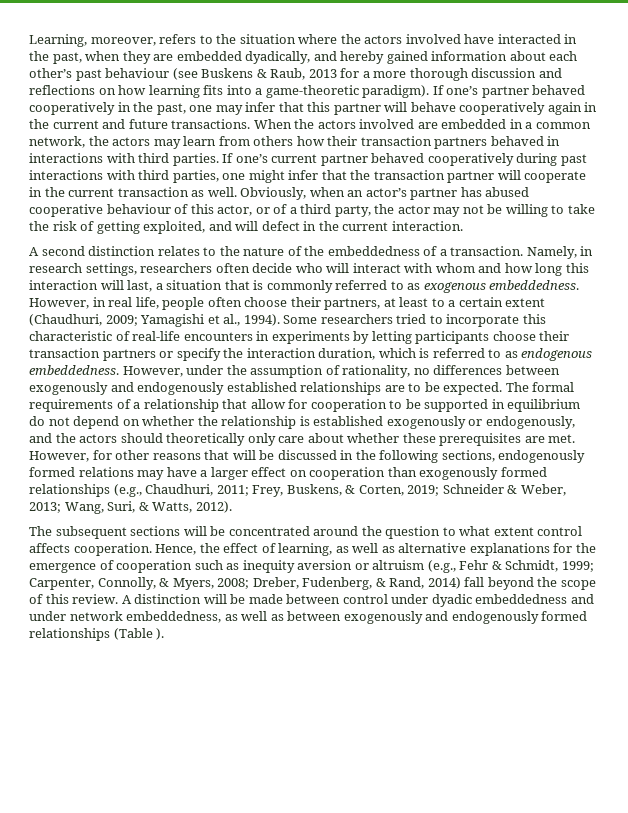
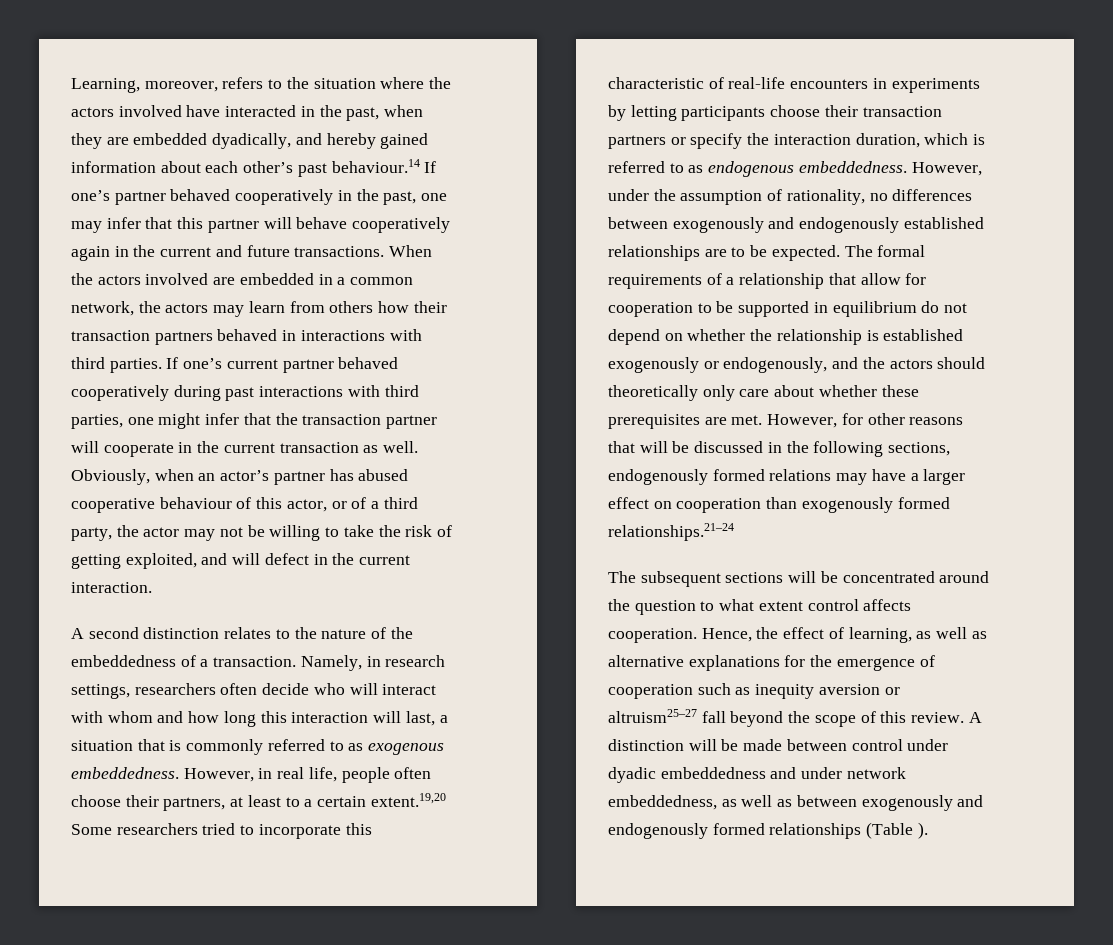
[105,68,562,81] [29,85,430,98] behaviour (see Buskens & Raub, 2013 for a more thorough discussion and reflections on how learning fits into a game-theoretic paradigm). -> [331,159,420,173] behaviour.14
[505,298,546,307] [29,314,280,327] extent (Chaudhuri, 2009; Yamagishi et al., 1994). -> [370,793,446,807] extent.19,20
[29,484,566,497] [29,501,232,514] relationships (e.g., Chaudhuri, 2011; Frey, Buskens, & Corten, 2019; Schneider & Weber, 2013; Wang, Suri, & Watts, 2012). -> [608,523,734,541] relationships.21–24
[372,560,594,573] [29,577,461,590] altruism (e.g., Fehr & Schmidt, 1999; Carpenter, Connolly, & Myers, 2008; Dreber, Fudenberg, & Rand, 2014) -> [608,709,697,723] altruism25–27

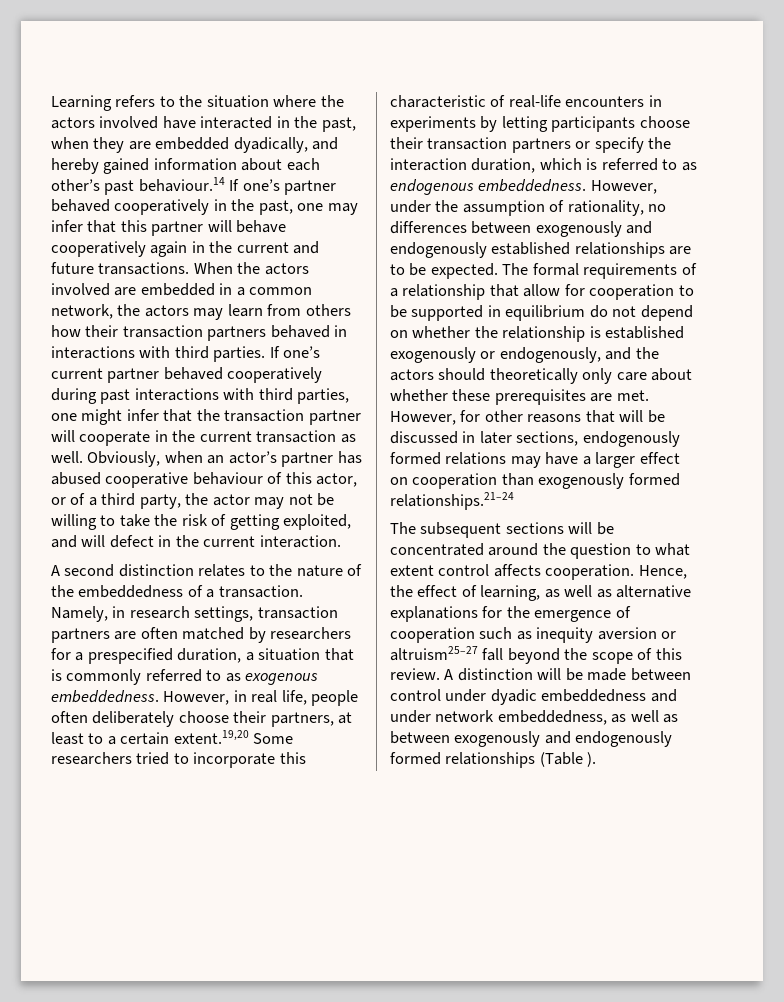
[71,78,218,93] Learning, moreover, -> [51,95,112,111] Learning
[134,683,437,695] [71,711,435,727] researchers often decide who will interact with whom and how long this interaction will last, -> [257,606,338,619] [51,627,352,643] [51,648,242,664] transaction partners are often matched by researchers for a prespecified duration,
(432, 773) none -> [92,711,175,727] deliberately
[786,441,884,457] the following -> [479,431,512,444] later

